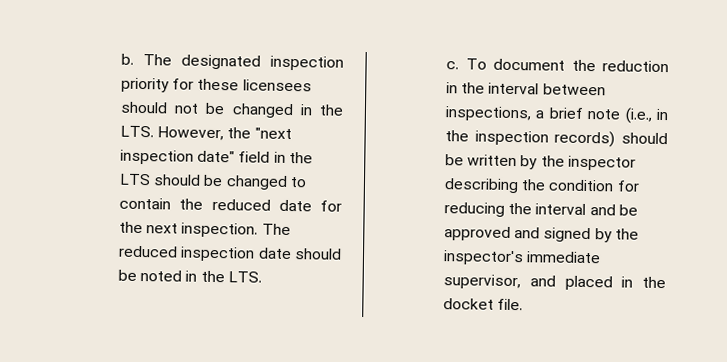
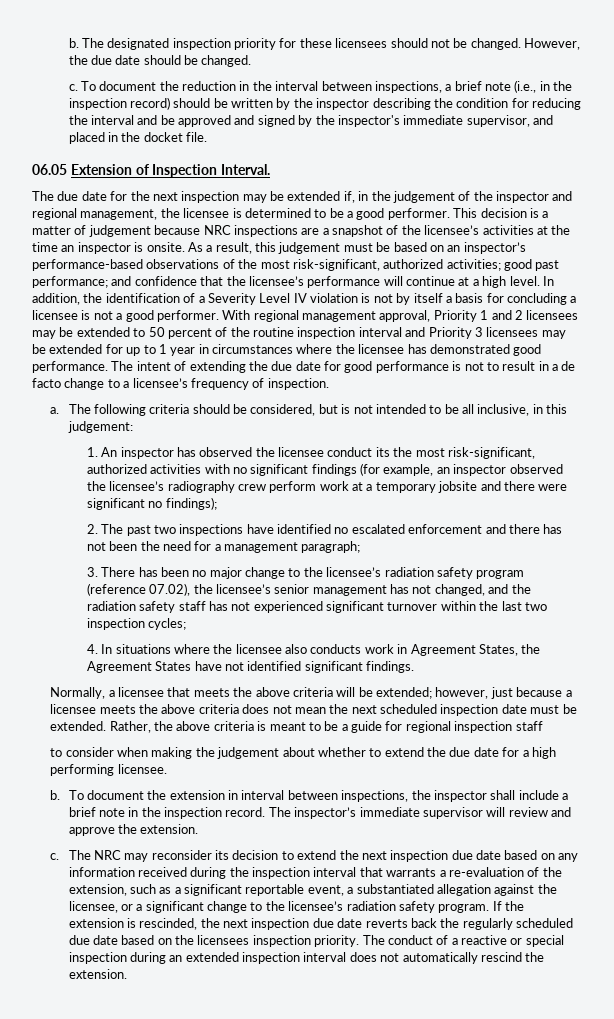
[231,103,344,119] [120,125,292,141] [120,149,313,165] [119,173,307,190] [119,197,342,212] [119,221,291,238] [118,245,342,262] [118,269,262,283] changed in the LTS. However, the "next inspection date" field in the LTS should be changed to contain the reduced date for the next inspection. The reduced inspection date should be noted in the LTS. -> [470,38,581,50] [68,55,252,67] changed. However, the due date should be changed.
[554,130,616,148] records) -> [129,97,170,110] record)
(524, 304) none -> [32,164,271,178] [32,191,573,203] [32,208,549,220] [32,225,571,237] [32,242,526,254] [32,259,560,271] [32,276,554,288] [32,293,577,305] [32,310,579,322] [32,327,566,339] [32,344,542,356] [32,361,576,373] [32,378,329,390] [50,404,568,416] [67,421,133,433] [86,447,535,459] [86,463,563,476] [86,481,568,493] [86,497,217,510] [86,524,563,536] [86,541,361,553] [86,567,525,579] [86,583,531,596] [86,601,547,613] [86,618,187,630] [86,644,541,656] [86,661,415,673] [50,687,572,699] [50,704,577,716] [50,721,543,733] [50,747,556,759] [50,764,167,776] [50,790,569,802] [68,807,572,819] [68,824,199,836] [50,850,579,862] [68,867,562,879] [68,884,557,896] [68,901,525,913] [68,918,574,930] [68,935,564,947] [68,952,545,964] [68,969,127,979] // 06.05 Extension of Inspection Interval. // The due date for the next inspection may be extended if, in the judgement of the inspector and regional management, the licensee is determined to be a good performer. This decision is a matter of judgement because NRC inspections are a snapshot of the licensee’s activities at the time an inspector is onsite. As a result, this judgement must be based on an inspector’s performance-based observations of the most risk-significant, authorized activities; good past performance; and confidence that the licensee’s performance will continue at a high level. In addition, the identification of a Severity Level IV violation is not by itself a basis for concluding a licensee is not a good performer. With regional management approval, Priority 1 and 2 licensees may be extended to 50 percent of the routine inspection interval and Priority 3 licensees may be extended for up to 1 year in circumstances where the licensee has demonstrated good performance. The intent of extending the due date for good performance is not to result in a de facto change to a licensee’s frequency of inspection. // a. The following criteria should be considered, but is not intended to be all inclusive, in this judgement: // 1. An inspector has observed the licensee conduct its the most risk-significant, authorized activities with no significant findings (for example, an inspector observed the licensee’s radiography crew perform work at a temporary jobsite and there were significant no findings); // 2. The past two inspections have identified no escalated enforcement and there has not been the need for a management paragraph; // 3. There has been no major change to the licensee’s radiation safety program (reference 07.02), the licensee’s senior management has not changed, and the radiation safety staff has not experienced significant turnover within the last two inspection cycles; // 4. In situations where the licensee also conducts work in Agreement States, the Agreement States have not identified significant findings. // Normally, a licensee that meets the above criteria will be extended; however, just because a licensee meets the above criteria does not mean the next scheduled inspection date must be extended. Rather, the above criteria is meant to be a guide for regional inspection staff // to consider when making the judgement about whether to extend the due date for a high performing licensee. // b. To document the extension in interval between inspections, the inspector shall include a brief note in the inspection record. The inspector’s immediate supervisor will review and approve the extension. // c. The NRC may reconsider its decision to extend the next inspection due date based on any information received during the inspection interval that warrants a re-evaluation of the extension, such as a significant reportable event, a substantiated allegation against the licensee, or a significant change to the licensee’s radiation safety program. If the extension is rescinded, the next inspection due date reverts back the regularly scheduled due date based on the licensees inspection priority. The conduct of a reactive or special inspection during an extended inspection interval does not automatically rescind the extension.

